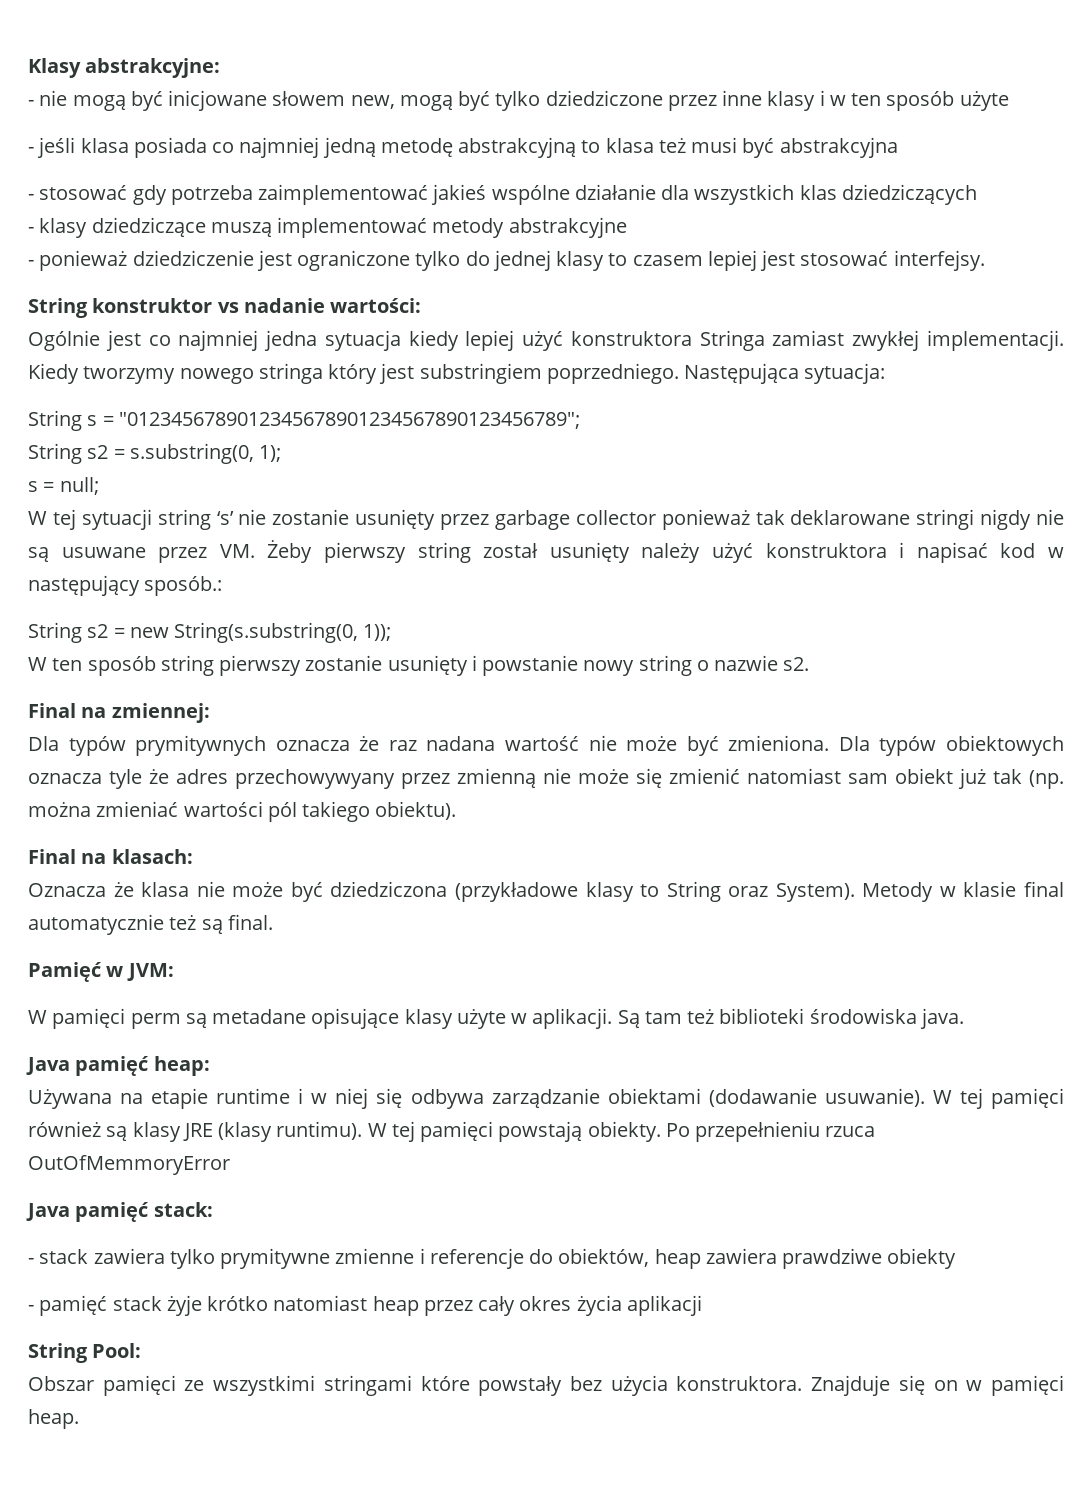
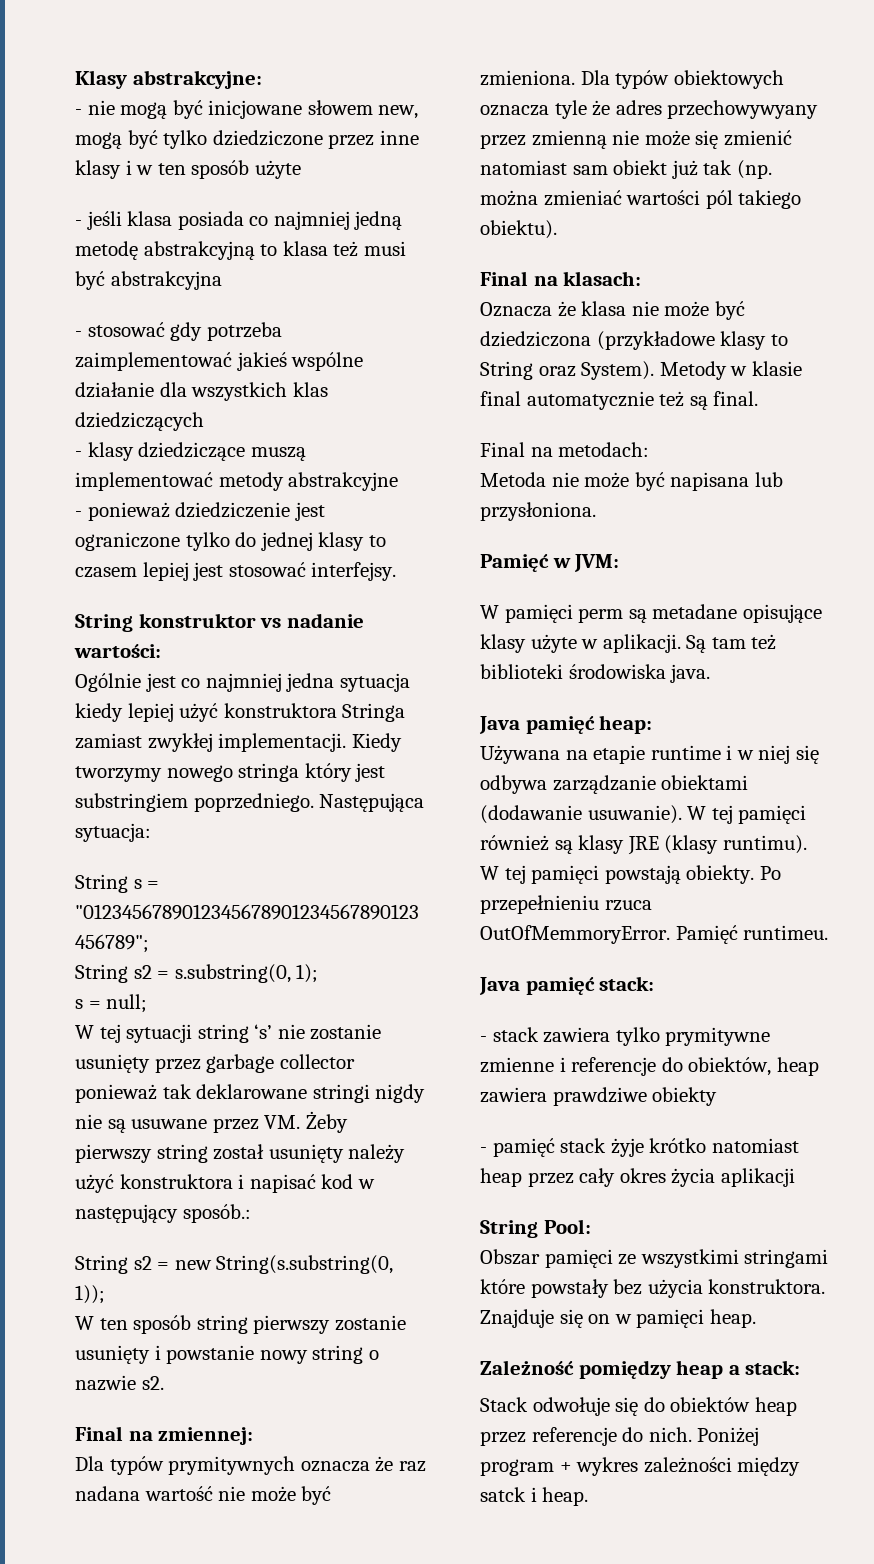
(273, 922) none -> [480,442,650,457] [480,472,783,491] [480,502,596,521] // Final na metodach: // Metoda nie może być napisana lub przysłoniona.
[28,1155,230,1175] OutOfMemmoryError -> [480,925,829,944] OutOfMemmoryError. Pamięć runtimeu.
(79, 1419) none -> [480,1360,801,1379] [480,1397,797,1416] [480,1427,760,1446] [480,1457,801,1476] [480,1487,589,1506] // Zależność pomiędzy heap a stack: // Stack odwołuje się do obiektów heap przez referencje do nich. Poniżej program + wykres zależności między satck i heap.

